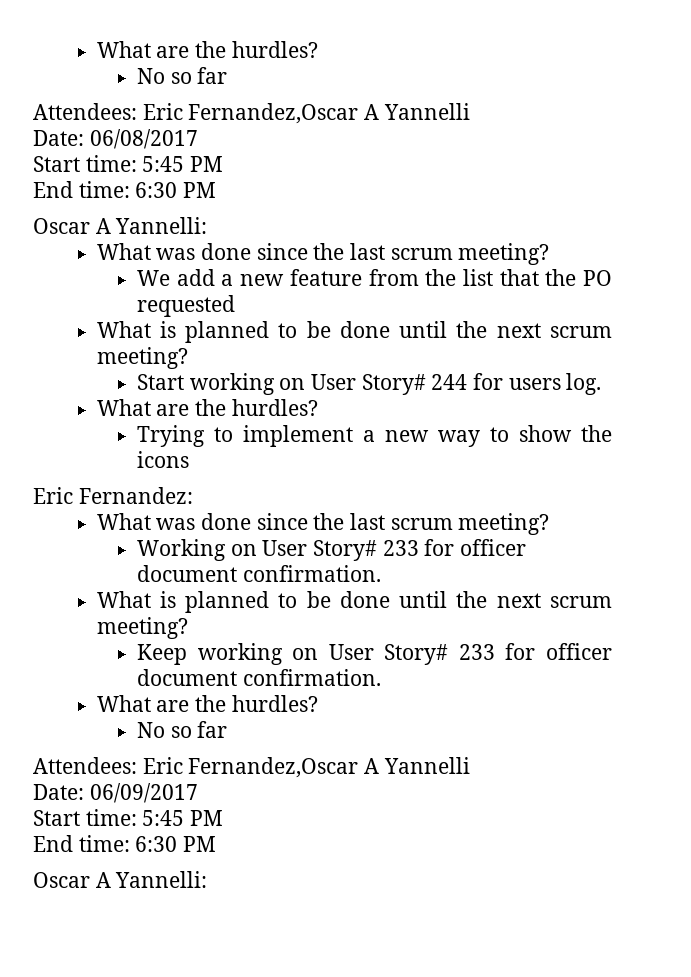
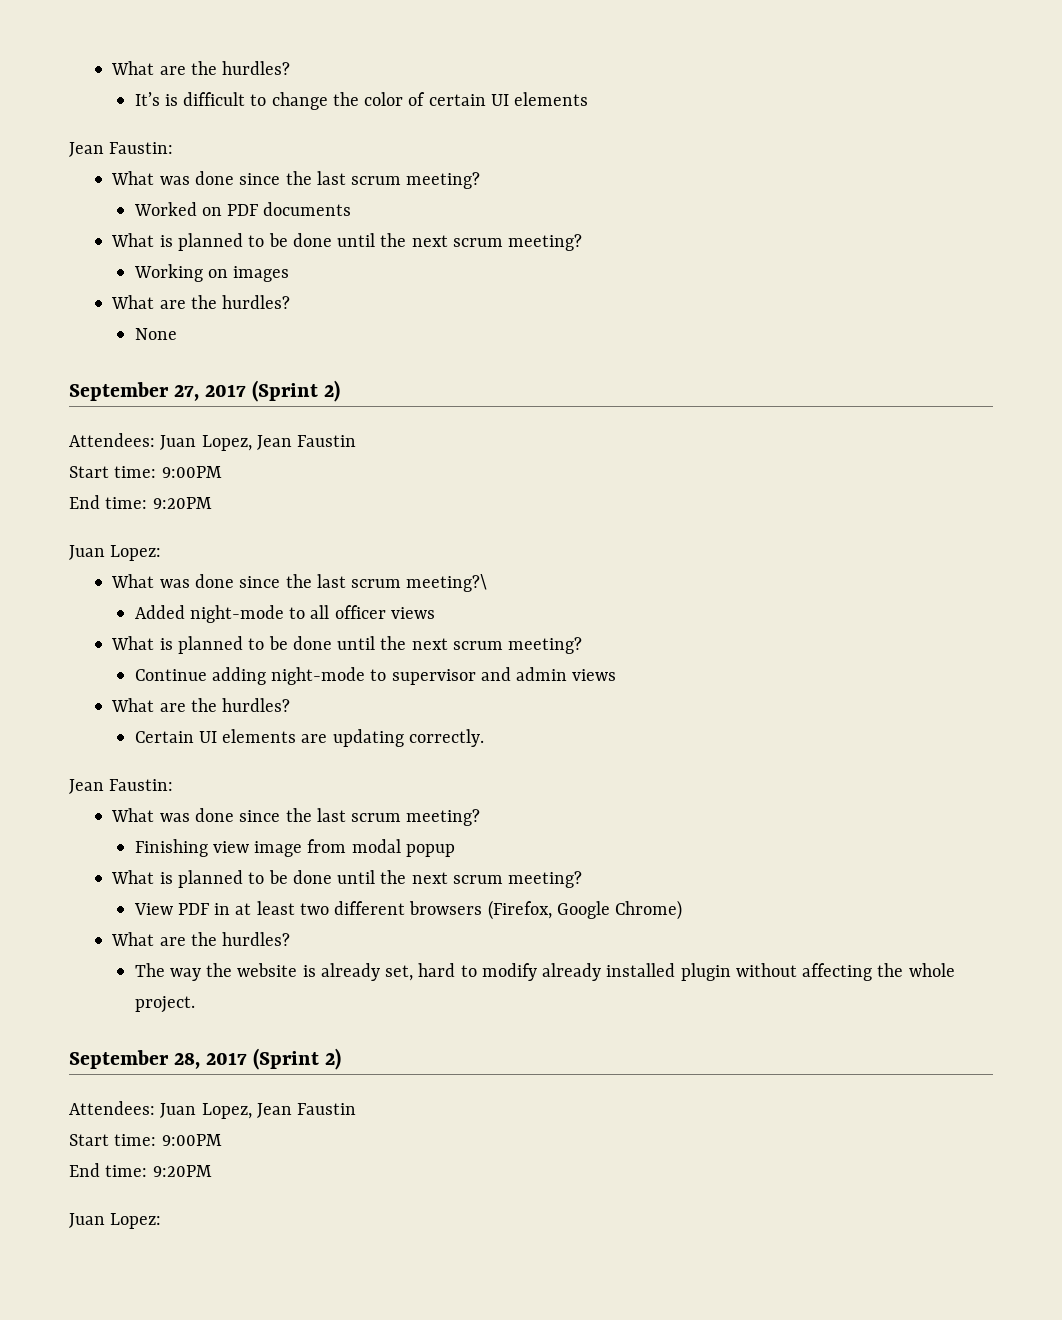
[96,41,318,58] [137,67,228,84] [33,103,470,124] [33,129,198,149] [33,155,224,172] [33,181,217,198] [33,217,208,234] [96,243,550,265] [137,269,612,286] [137,295,236,317] What are the hurdles? // No so far // Attendees: Eric Fernandez,Oscar A Yannelli // Date: 06/08/2017 // Start time: 5:45 PM // End time: 6:30 PM // Oscar A Yannelli: // What was done since the last scrum meeting? // We add a new feature from the list that the PO requested -> [111,61,291,75] [134,92,589,110] [69,142,174,157] [111,171,481,189] [133,202,352,216] What are the hurdles? // It’s is difficult to change the color of certain UI elements // Jean Faustin: // What was done since the last scrum meeting? // Worked on PDF documents
[137,373,602,395] [96,399,318,416] [137,425,612,447] [137,451,190,468] [33,487,193,504] [96,513,550,535] [137,539,527,561] [137,565,381,582] Start working on User Story# 244 for users log. // What are the hurdles? // Trying to implement a new way to show the icons // Eric Fernandez: // What was done since the last scrum meeting? // Working on User Story# 233 for officer document confirmation. -> [133,264,290,282] [111,295,291,309] [134,328,177,340] [69,380,341,402] [69,433,357,451] [69,466,222,478] [69,495,212,509] [69,545,162,561] [111,574,488,592] [134,605,435,623] Working on images // What are the hurdles? // None // September 27, 2017 (Sprint 2) // Attendees: Juan Lopez, Jean Faustin // Start time: 9:00PM // End time: 9:20PM // Juan Lopez: // What was done since the last scrum meeting?\ // Added night-mode to all officer views
[137,643,612,665] [137,669,381,686] [96,695,318,712] [137,721,228,738] [33,757,470,778] [33,783,198,803] [33,809,224,826] [33,835,217,852] [33,871,208,888] Keep working on User Story# 233 for officer document confirmation. // What are the hurdles? // No so far // Attendees: Eric Fernandez,Oscar A Yannelli // Date: 06/09/2017 // Start time: 5:45 PM // End time: 6:30 PM // Oscar A Yannelli: -> [134,667,617,685] [111,698,291,712] [134,729,484,747] [69,779,174,794] [111,808,481,826] [134,839,455,857] [111,870,583,888] [133,900,683,920] [111,932,291,946] [134,963,955,981] [134,996,195,1013] [69,1048,342,1070] [69,1101,357,1119] [69,1134,222,1146] [69,1163,212,1177] [69,1213,162,1229] Continue adding night-mode to supervisor and admin views // What are the hurdles? // Certain UI elements are updating correctly. // Jean Faustin: // What was done since the last scrum meeting? // Finishing view image from modal popup // What is planned to be done until the next scrum meeting? // View PDF in at least two different browsers (Firefox, Google Chrome) // What are the hurdles? // The way the website is already set, hard to modify already installed plugin without affecting the whole project. // September 28, 2017 (Sprint 2) // Attendees: Juan Lopez, Jean Faustin // Start time: 9:00PM // End time: 9:20PM // Juan Lopez:

